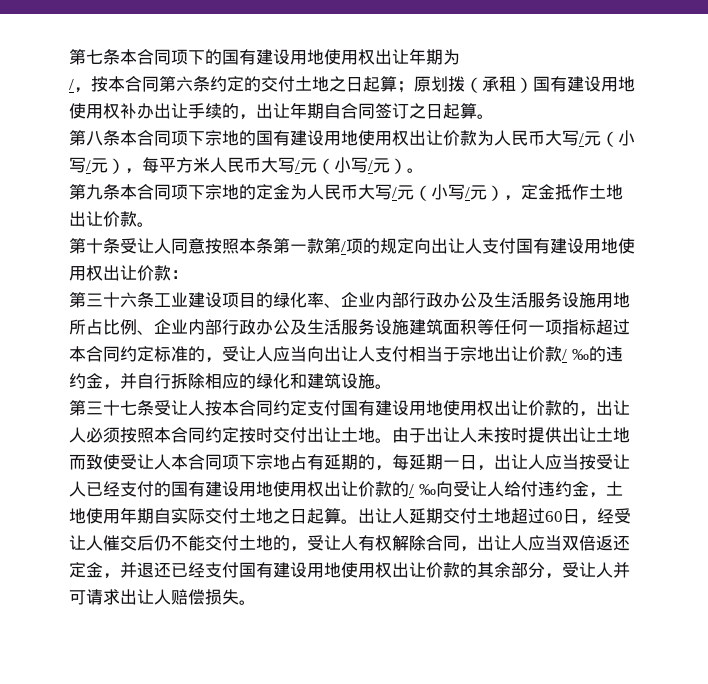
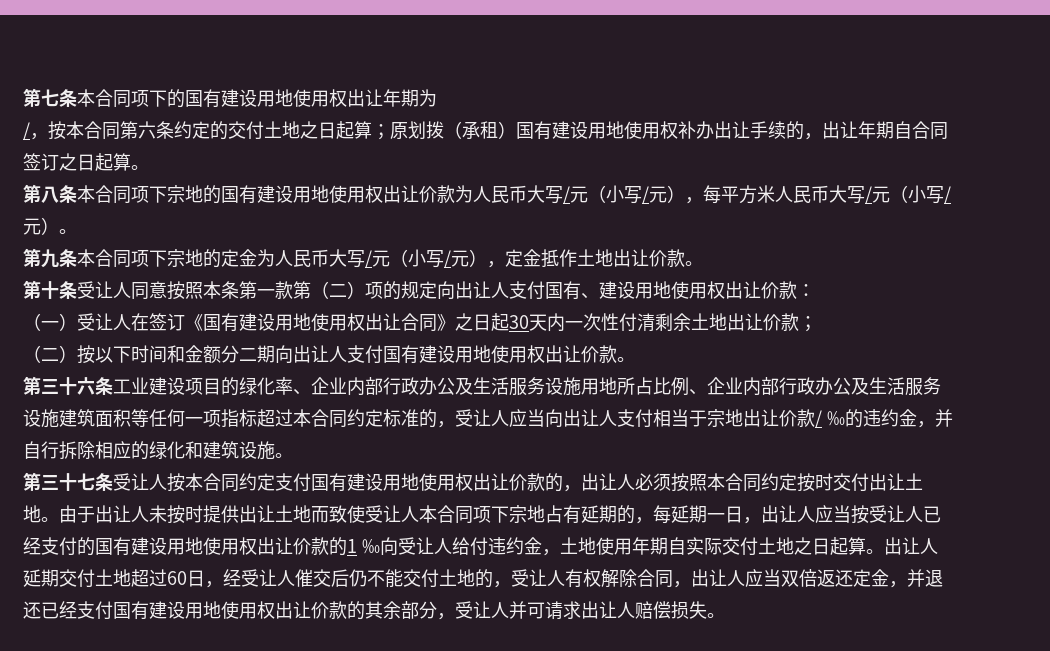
[341,241,346,252] / -> [311,281,365,299] （二）
[550,238,635,254] [69,265,188,281] 建设用地使用权出让价款： -> [581,281,815,299] [23,313,817,332] [23,345,635,364] 、建设用地使用权出让价款： // （一）受让人在签订《国有建设用地使用权出让合同》之日起30天内一次性付清剩余土地出让价款； // （二）按以下时间和金额分二期向出让人支付国有建设用地使用权出让价款。
[409,484,414,495] / -> [347,539,357,553] 1

